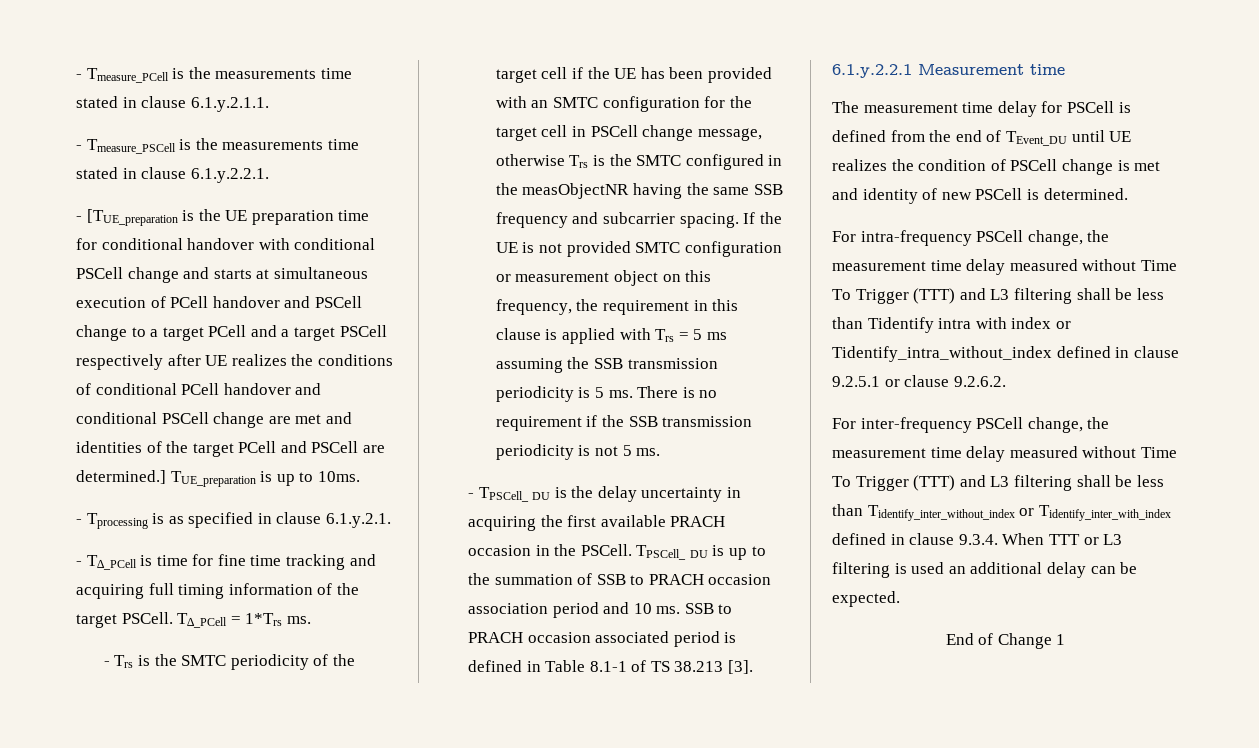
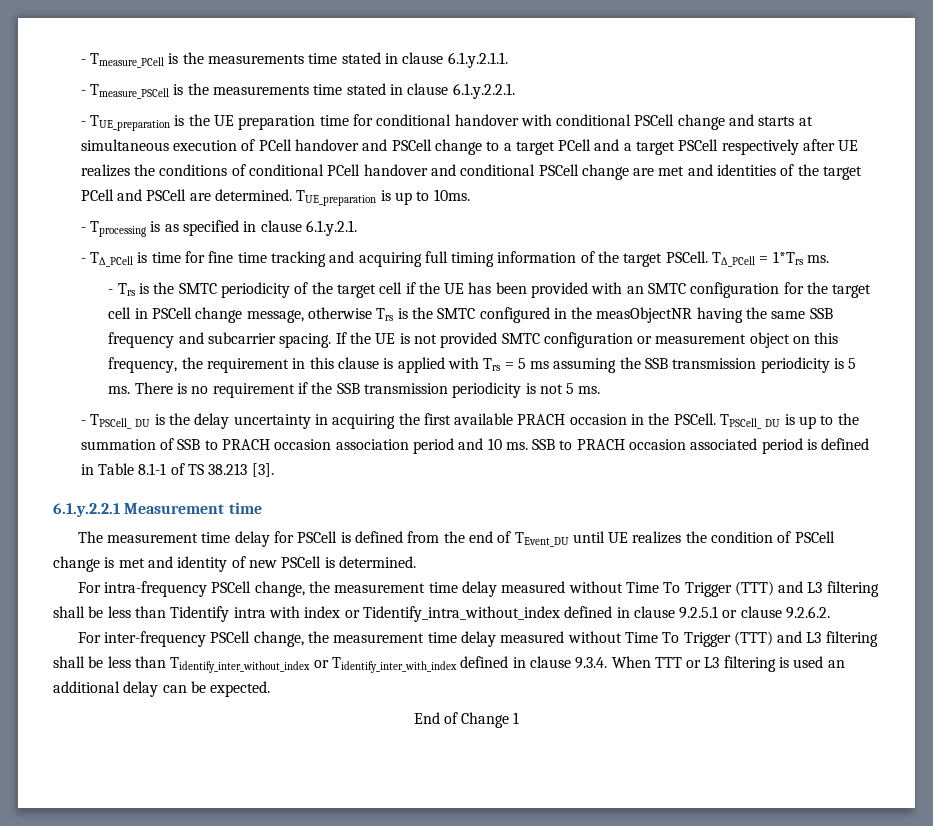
[86,209,178,226] [TUE_preparation -> [89,115,170,131] TUE_preparation
[75,470,166,484] determined.] -> [214,189,292,201] determined.

